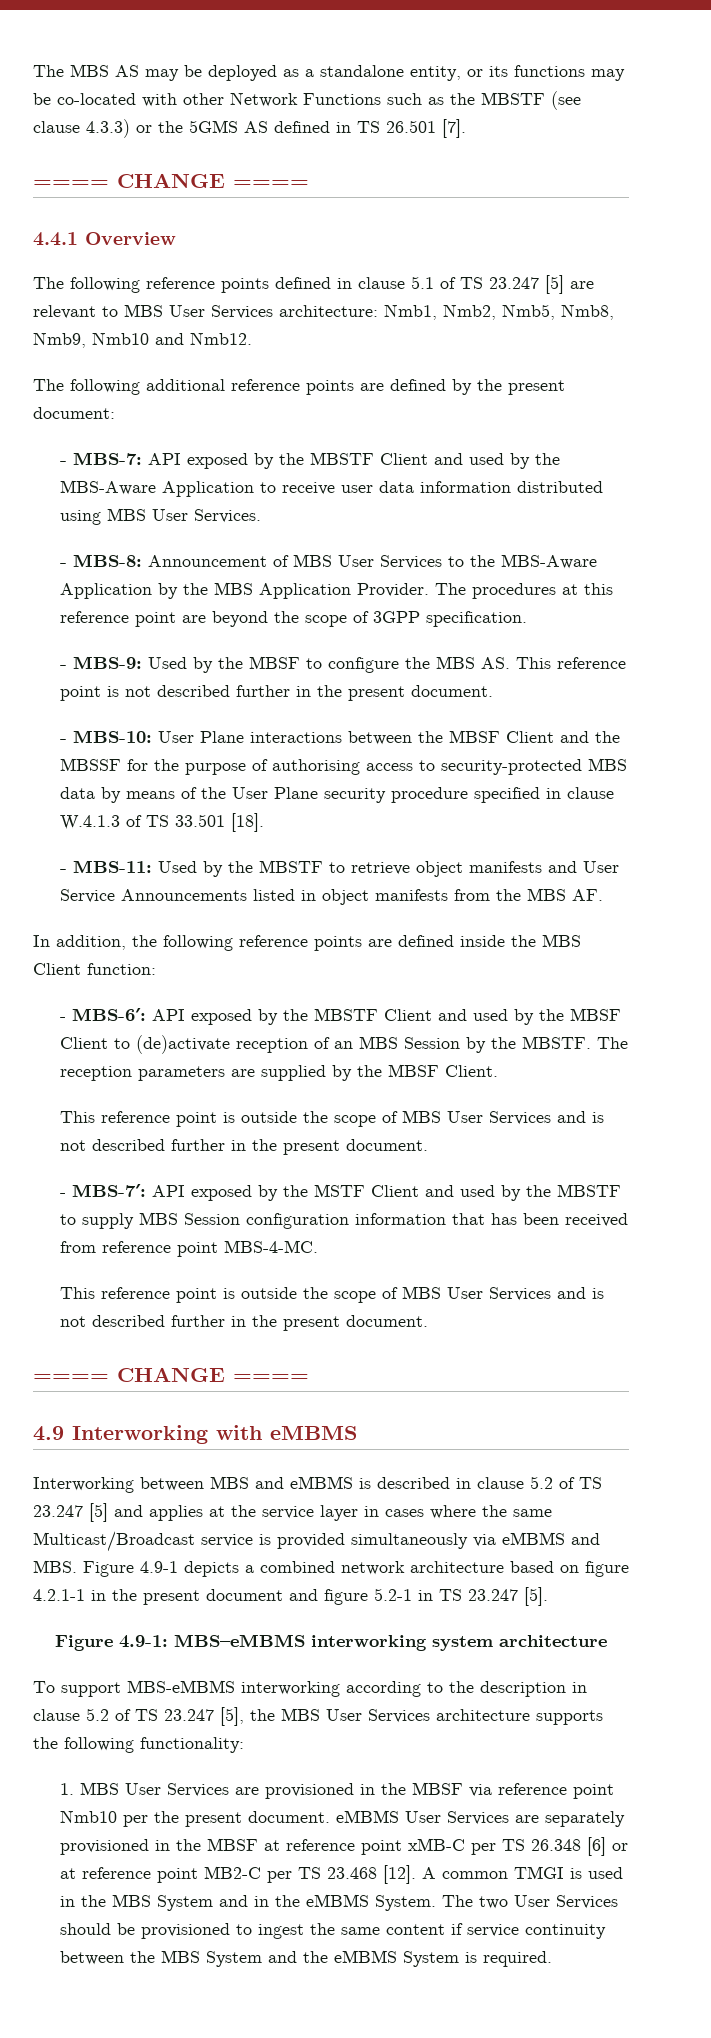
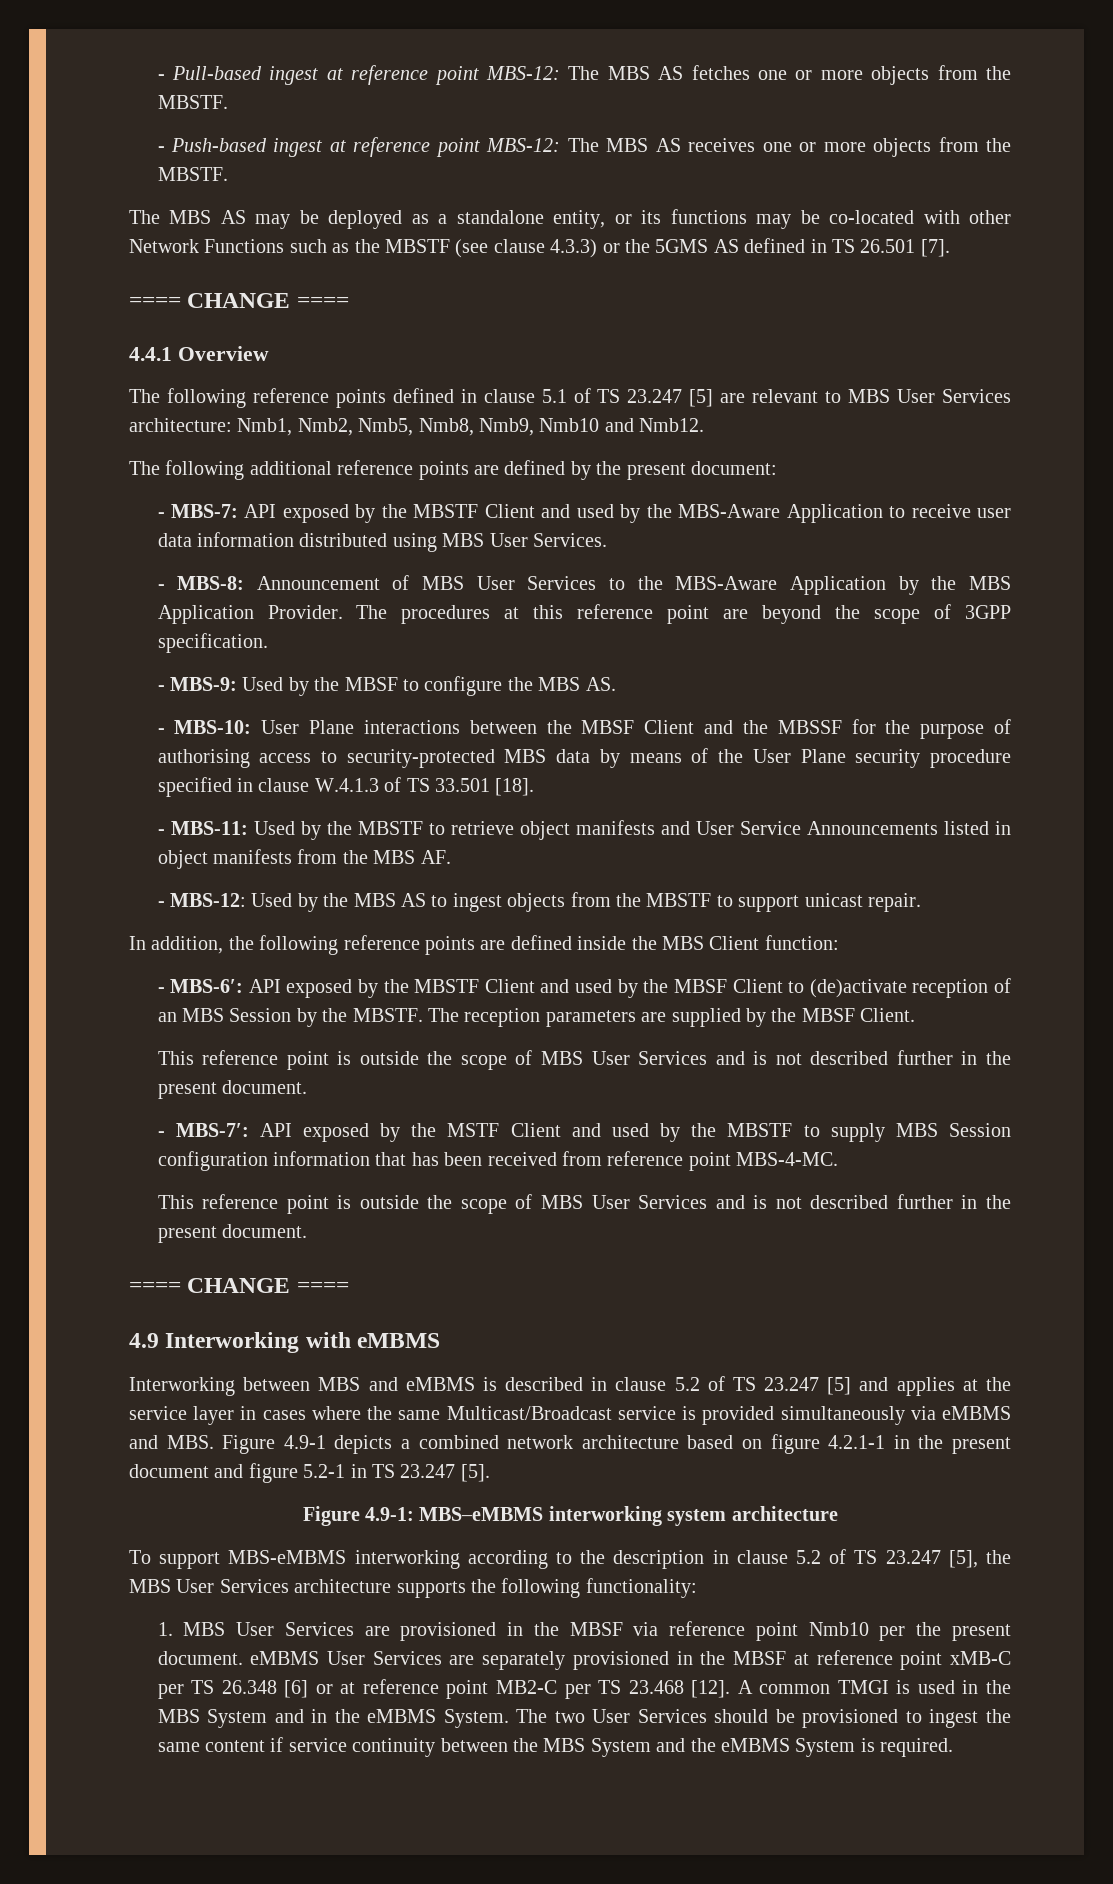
(33, 71) none -> [157,65,1011,85] [157,95,228,109] [157,137,1011,157] [157,167,228,181] - Pull-based ingest at reference point MBS-12: The MBS AS fetches one or more objects from the MBSTF. // - Push-based ingest at reference point MBS-12: The MBS AS receives one or more objects from the MBSTF. //
[515,657,626,669] [59,685,493,701] This reference point is not described further in the present document. -> (616, 684) none
(603, 895) none -> [157,892,921,912] // - MBS-12: Used by the MBS AS to ingest objects from the MBSTF to support unicast repair.

